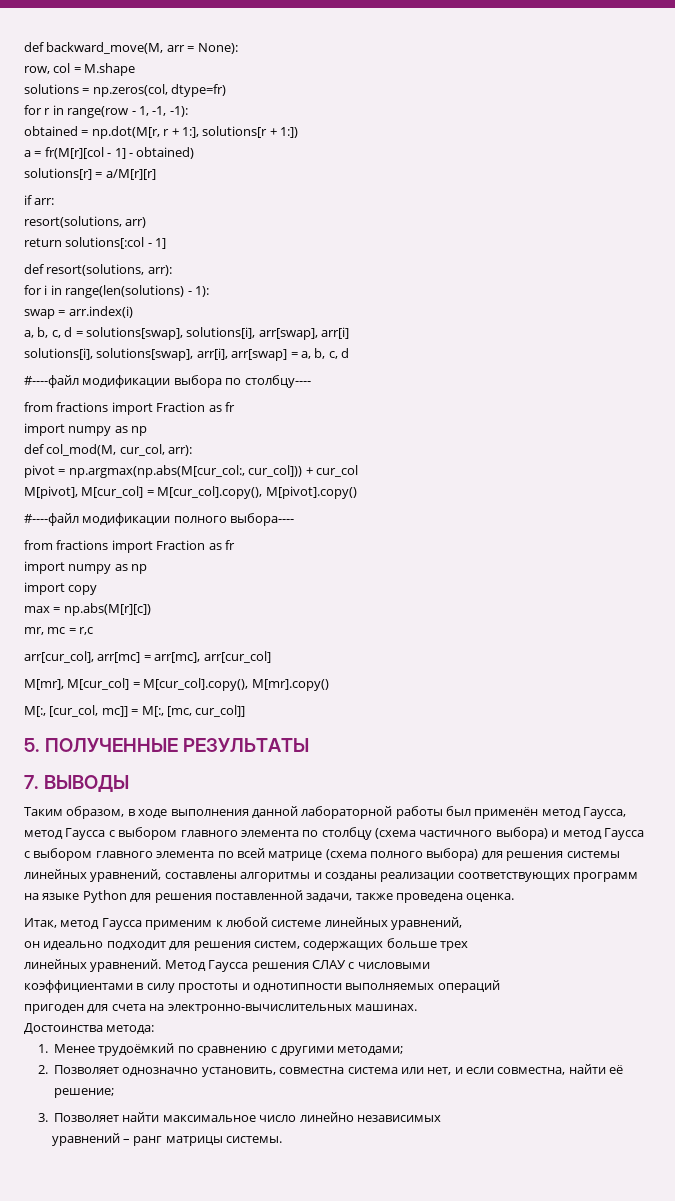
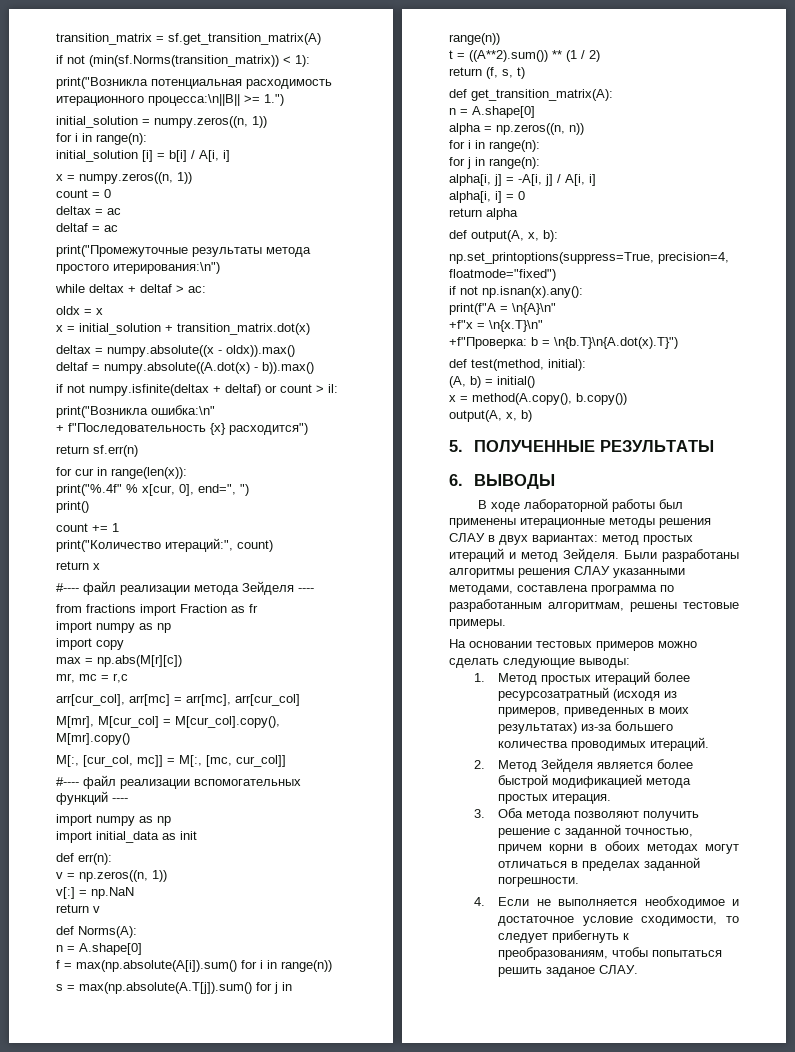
[24,42,238,54] [24,63,136,76] [24,84,227,97] [24,105,188,118] [24,126,298,139] [24,147,195,159] [24,168,156,180] [24,195,55,205] [24,216,147,228] [24,237,167,249] [24,264,172,276] [24,285,209,298] [24,306,133,319] [24,327,349,340] [24,348,349,361] [24,375,311,388] [24,402,235,415] [24,423,148,436] [24,444,193,456] [24,465,358,478] [24,486,357,499] [24,513,295,526] def backward_move(M, arr = None): // row, col = M.shape // solutions = np.zeros(col, dtype=fr) // for r in range(row - 1, -1, -1): // obtained = np.dot(M[r, r + 1:], solutions[r + 1:]) // a = fr(M[r][col - 1] - obtained) // solutions[r] = a/M[r][r] // if arr: // resort(solutions, arr) // return solutions[:col - 1] // def resort(solutions, arr): // for i in range(len(solutions) - 1): // swap = arr.index(i) // a, b, c, d = solutions[swap], solutions[i], arr[swap], arr[i] // solutions[i], solutions[swap], arr[i], arr[swap] = a, b, c, d // #----файл модификации выбора по столбцу---- // from fractions import Fraction as fr // import numpy as np // def col_mod(M, cur_col, arr): // pivot = np.argmax(np.abs(M[cur_col:, cur_col])) + cur_col // M[pivot], M[cur_col] = M[cur_col].copy(), M[pivot].copy() // #----файл модификации полного выбора---- -> [56,33,321,45] [56,55,310,67] [56,77,332,89] [56,94,284,106] [56,116,267,128] [56,133,147,145] [56,150,230,162] [56,172,192,184] [56,189,111,198] [56,206,121,215] [56,223,118,232] [56,245,311,257] [56,262,220,274] [55,284,206,293] [56,306,103,315] [56,323,310,335] [56,345,295,357] [56,362,314,374] [56,384,338,396] [56,405,215,418] [56,423,308,435] [56,445,138,457] [56,467,187,479] [56,484,249,496] [56,501,89,513] [56,523,119,532] [56,538,273,552] [56,561,100,570] [56,581,314,595] transition_matrix = sf.get_transition_matrix(A) // if not (min(sf.Norms(transition_matrix)) < 1): // print("Возникла потенциальная расходимость итерационного процесса:\n||B|| >= 1.") // initial_solution = numpy.zeros((n, 1)) // for i in range(n): // initial_solution [i] = b[i] / A[i, i] // x = numpy.zeros((n, 1)) // count = 0 // deltax = ac // deltaf = ac // print("Промежуточные результаты метода простого итерирования:\n") // while deltax + deltaf > ac: // oldx = x // x = initial_solution + transition_matrix.dot(x) // deltax = numpy.absolute((x - oldx)).max() // deltaf = numpy.absolute((A.dot(x) - b)).max() // if not numpy.isfinite(deltax + deltaf) or count > il: // print("Возникла ошибка:\n" // + f"Последовательность {x} расходится") // return sf.err(n) // for cur in range(len(x)): // print("%.4f" % x[cur, 0], end=", ") // print() // count += 1 // print("Количество итераций:", count) // return x // #---- файл реализации метода Зейделя ----
(246, 711) none -> [56,775,301,789] [56,791,128,805] [56,814,171,826] [56,831,197,843] [56,853,112,865] [56,870,167,882] [56,887,134,899] [56,904,100,913] [56,926,137,938] [56,943,142,955] [56,960,332,972] [56,982,292,994] [449,33,500,45] [449,50,600,62] [449,67,525,79] [449,89,613,101] [449,106,535,118] [449,123,584,135] [449,140,540,152] [449,157,540,169] [449,174,596,186] [449,191,525,203] [449,208,518,220] [449,230,558,242] [449,252,729,264] [449,269,556,281] [449,286,583,298] [449,303,556,315] [449,320,543,332] [449,337,678,349] [449,359,586,371] [449,376,535,388] [449,393,627,405] [449,410,532,422] // #---- файл реализации вспомогательных функций ---- // import numpy as np // import initial_data as init // def err(n): // v = np.zeros((n, 1)) // v[:] = np.NaN // return v // def Norms(A): // n = A.shape[0] // f = max(np.absolute(A[i]).sum() for i in range(n)) // s = max(np.absolute(A.T[j]).sum() for j in range(n)) // t = ((A**2).sum()) ** (1 / 2) // return (f, s, t) // def get_transition_matrix(A): // n = A.shape[0] // alpha = np.zeros((n, n)) // for i in range(n): // for j in range(n): // alpha[i, j] = -A[i, j] / A[i, i] // alpha[i, i] = 0 // return alpha // def output(A, x, b): // np.set_printoptions(suppress=True, precision=4, floatmode="fixed") // if not np.isnan(x).any(): // print(f"A = \n{A}\n" // +f"x = \n{x.T}\n" // +f"Проверка: b = \n{b.T}\n{A.dot(x).T}") // def test(method, initial): // (A, b) = initial() // x = method(A.copy(), b.copy()) // output(A, x, b)
[24,775,38,789] 7. -> [449,474,463,486] 6.
[24,806,627,819] [24,827,644,840] [24,848,620,861] [24,869,638,882] [24,890,515,903] [24,917,462,930] [24,938,468,951] [24,959,430,972] [24,980,500,993] [24,1004,417,1014] [24,1023,155,1034] [37,1043,404,1056] [37,1064,624,1077] [54,1088,115,1098] [37,1112,441,1122] [51,1133,283,1146] Таким образом, в ходе выполнения данной лабораторной работы был применён метод Гаусса, метод Гаусса с выбором главного элемента по столбцу (схема частичного выбора) и метод Гаусса с выбором главного элемента по всей матрице (схема полного выбора) для решения системы линейных уравнений, составлены алгоритмы и созданы реализации соответствующих программ на языке Python для решения поставленной задачи, также проведена оценка. // Итак, метод Гаусса применим к любой системе линейных уравнений, // он идеально подходит для решения систем, содержащих больше трех // линейных уравнений. Метод Гаусса решения СЛАУ с числовыми // коэффициентами в силу простоты и однотипности выполняемых операций // пригоден для счета на электронно-вычислительных машинах. // Достоинства метода: // 1. Менее трудоёмкий по сравнению с другими методами; // 2. Позволяет однозначно установить, совместна система или нет, и если совместна, найти её решение; // 3. Позволяет найти максимальное число линейно независимых // уравнений – ранг матрицы системы. -> [478,498,684,512] [449,518,711,528] [449,533,693,545] [449,548,739,562] [449,566,685,578] [449,585,674,595] [449,599,739,612] [449,619,506,629] [449,639,697,651] [449,658,630,668] [473,671,690,685] [497,687,677,701] [497,707,689,717] [497,721,673,734] [497,737,709,751] [473,758,693,772] [497,774,691,788] [497,794,611,804] [473,808,699,821] [497,824,693,838] [497,841,739,854] [497,857,700,871] [497,877,579,887] [473,896,739,909] [497,916,739,926] [497,930,629,943] [497,947,722,960] [497,965,638,977] В ходе лабораторной работы был применены итерационные методы решения СЛАУ в двух вариантах: метод простых итераций и метод Зейделя. Были разработаны алгоритмы решения СЛАУ указанными методами, составлена программа по разработанным алгоритмам, решены тестовые примеры. // На основании тестовых примеров можно сделать следующие выводы: // 1. Метод простых итераций более ресурсозатратный (исходя из примеров, приведенных в моих результатах) из-за большего количества проводимых итераций. // 2. Метод Зейделя является более быстрой модификацией метода простых итерация. // 3. Оба метода позволяют получить решение с заданной точностью, причем корни в обоих методах могут отличаться в пределах заданной погрешности. // 4. Если не выполняется необходимое и достаточное условие сходимости, то следует прибегнуть к преобразованиям, чтобы попытаться решить заданое СЛАУ.

